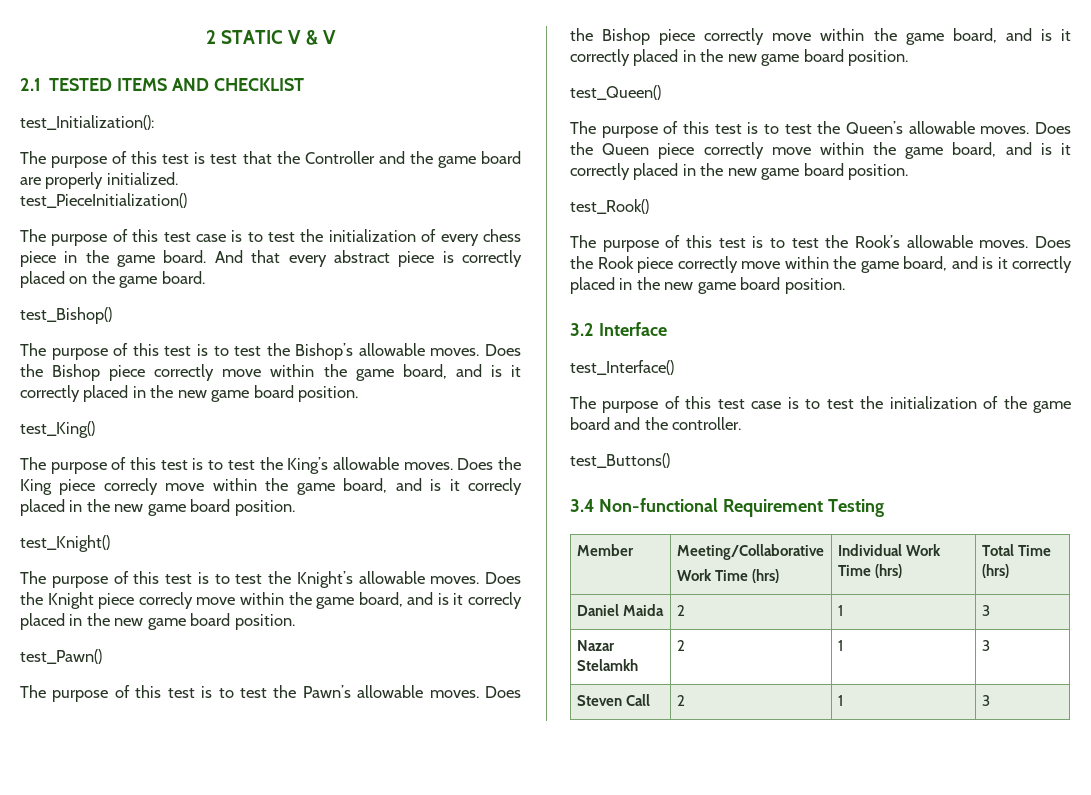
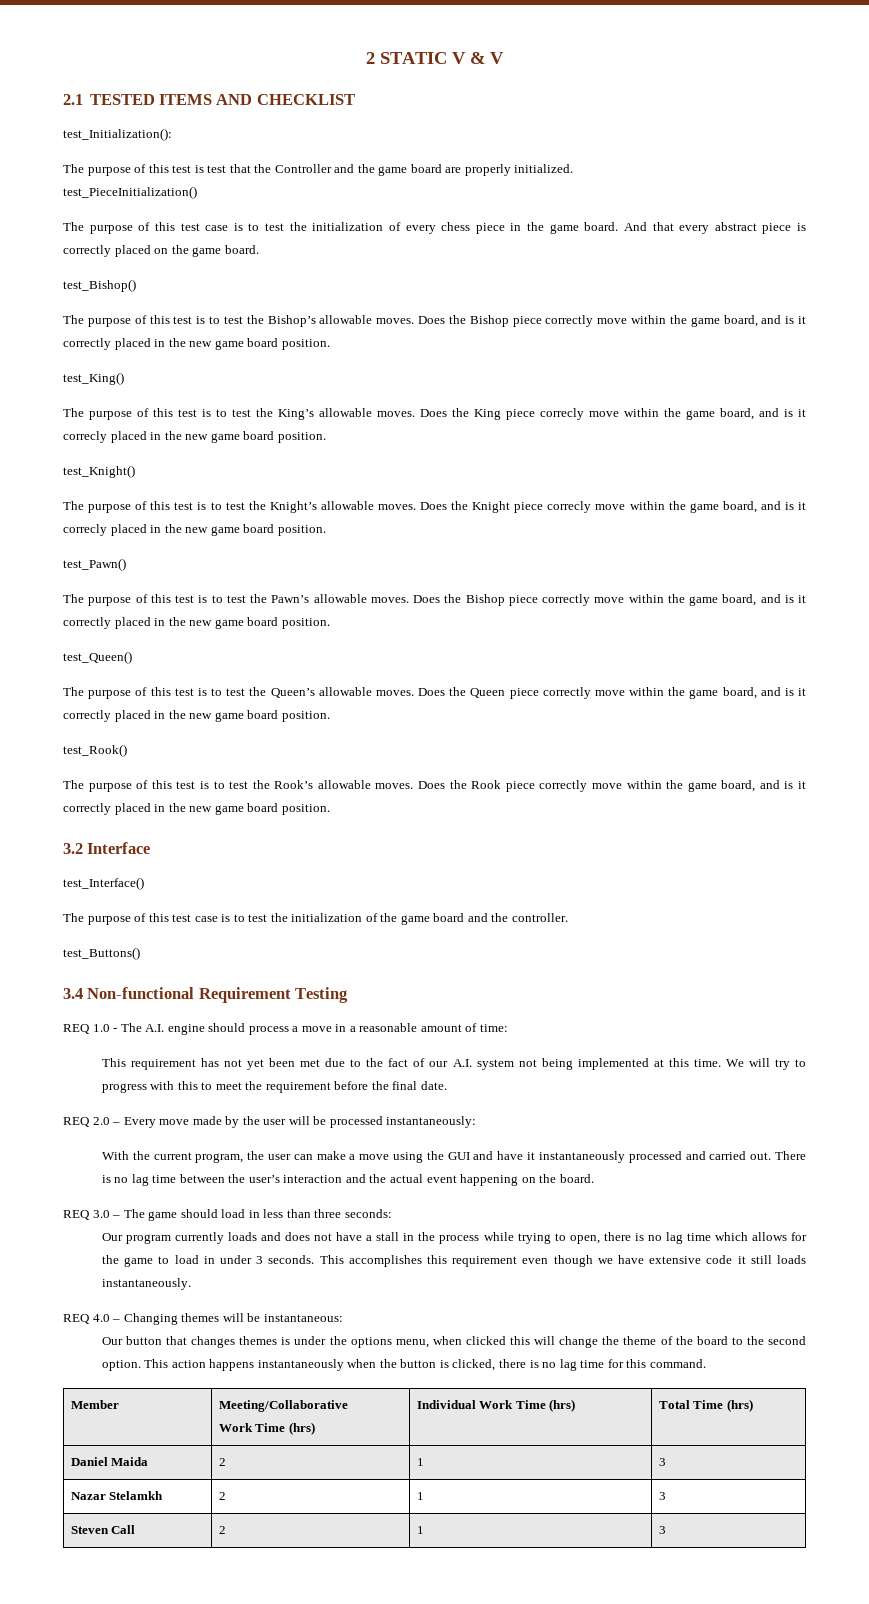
(884, 508) none -> [63,1023,508,1035] [101,1058,806,1070] [101,1081,447,1093] [63,1116,477,1128] [101,1151,807,1163] [101,1174,594,1186] [63,1209,392,1221] [101,1232,807,1244] [101,1255,807,1267] [101,1278,191,1290] [63,1313,343,1325] [101,1336,806,1348] [101,1359,706,1371] // REQ 1.0 - The A.I. engine should process a move in a reasonable amount of time: // This requirement has not yet been met due to the fact of our A.I. system not being implemented at this time. We will try to progress with this to meet the requirement before the final date. // REQ 2.0 – Every move made by the user will be processed instantaneously: // With the current program, the user can make a move using the GUI and have it instantaneously processed and carried out. There is no lag time between the user’s interaction and the actual event happening on the board. // REQ 3.0 – The game should load in less than three seconds: // Our program currently loads and does not have a stall in the process while trying to open, there is no lag time which allows for the game to load in under 3 seconds. This accomplishes this requirement even though we have extensive code it still loads instantaneously. // REQ 4.0 – Changing themes will be instantaneous: // Our button that changes themes is under the options menu, when clicked this will change the theme of the board to the second option. This action happens instantaneously when the button is clicked, there is no lag time for this command.

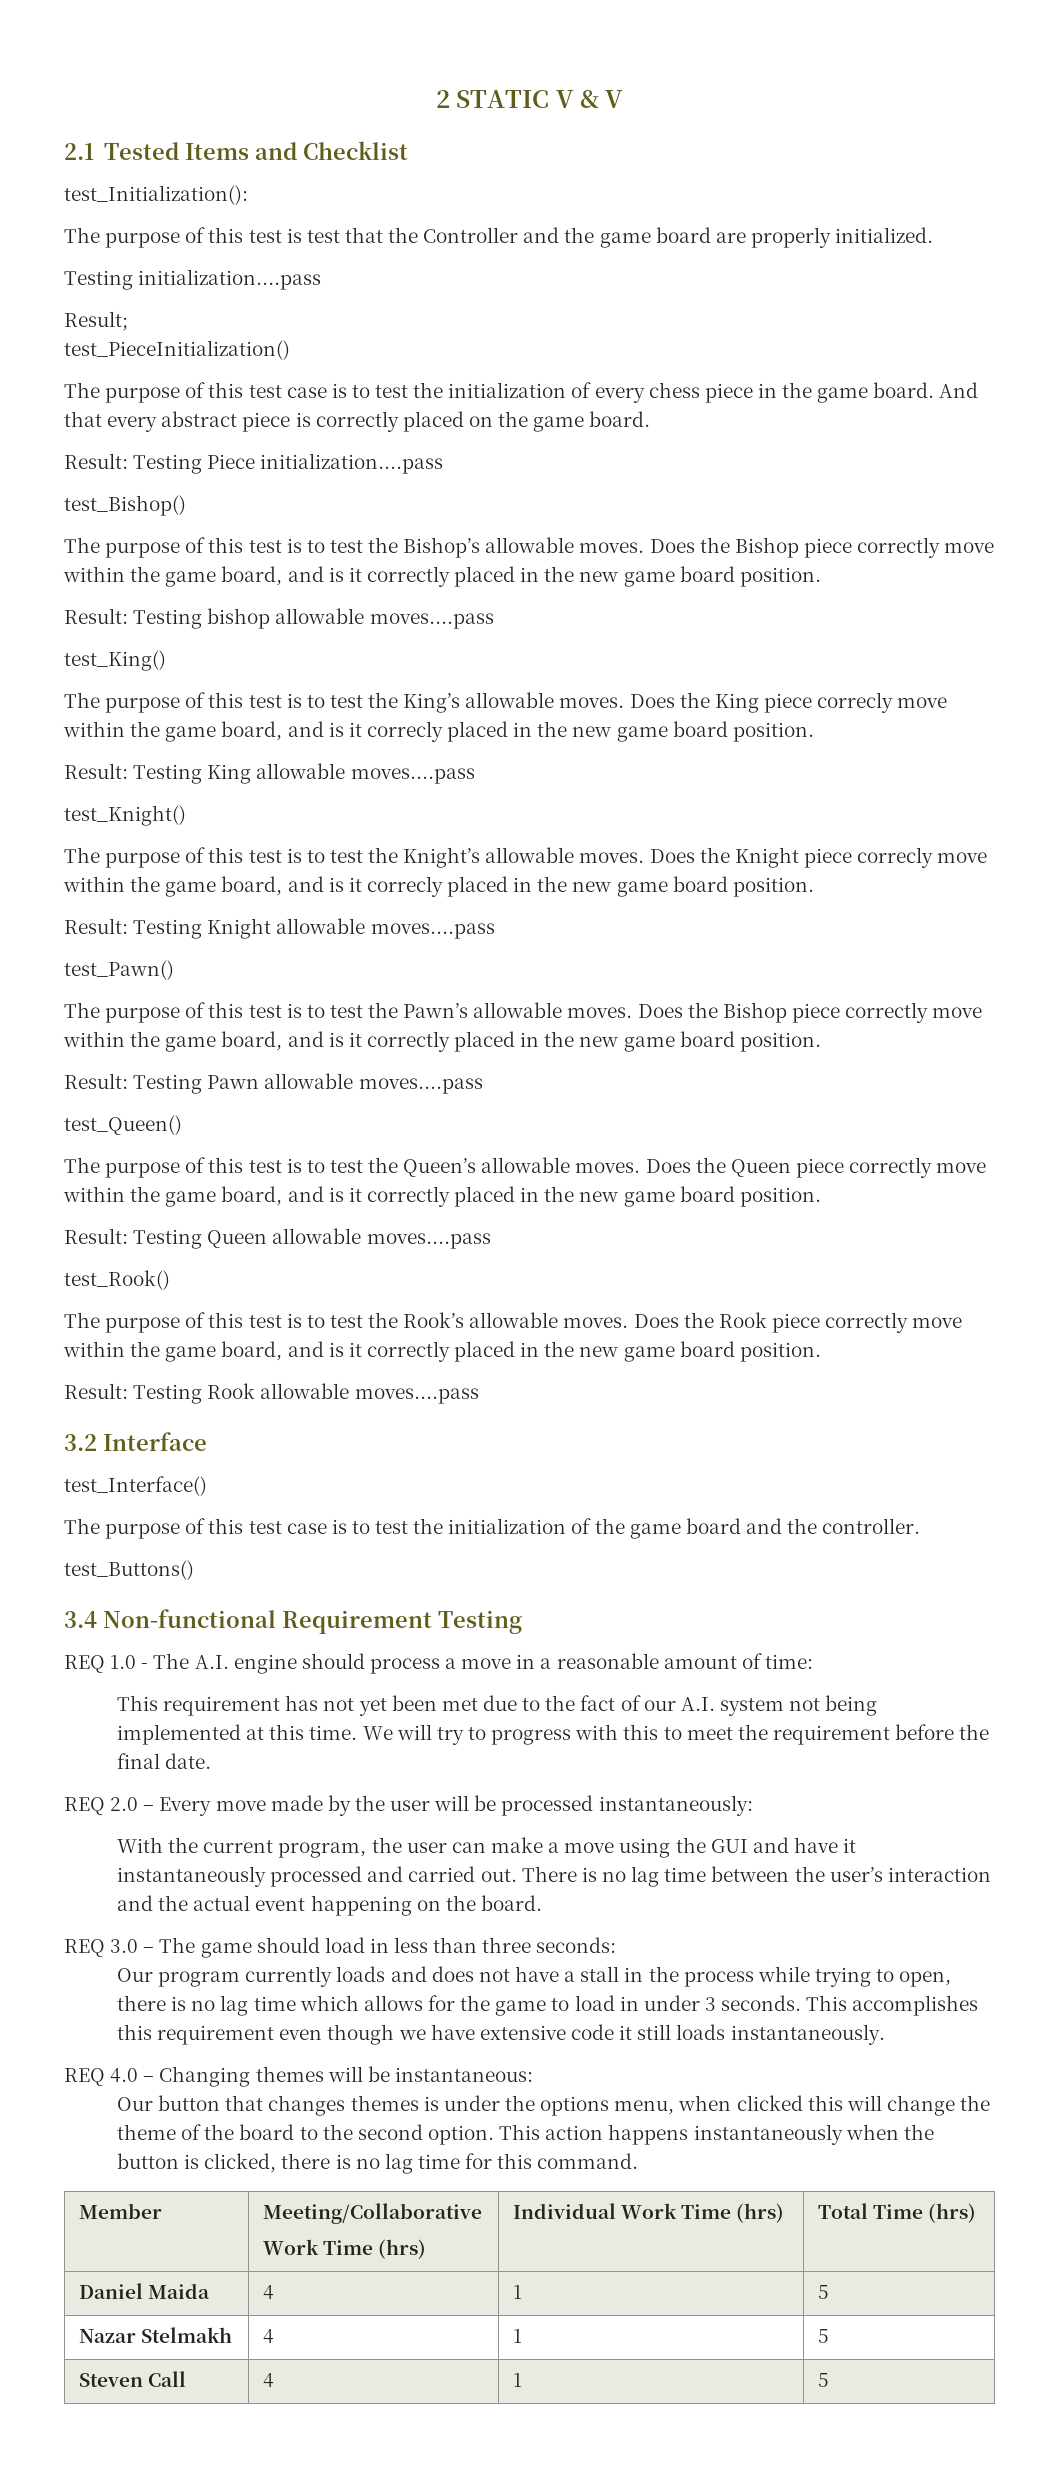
[89,94,355,105] TESTED ITEMS AND CHECKLIST -> [103,141,408,160] Tested Items and Checklist
(574, 168) none -> [64,269,322,290] [64,311,128,331] // Testing initialization....pass // Result;
(259, 249) none -> [64,453,444,474] // Result: Testing Piece initialization....pass
(330, 344) none -> [64,608,494,629] // Result: Testing bishop allowable moves....pass
(326, 437) none -> [64,763,475,784] // Result: Testing King allowable moves....pass
(326, 530) none -> [64,918,495,939] // Result: Testing Knight allowable moves....pass
(330, 623) none -> [64,1073,483,1094] // Result: Testing Pawn allowable moves....pass
(330, 716) none -> [64,1228,491,1249] // Result: Testing Queen allowable moves....pass
(330, 809) none -> [64,1383,479,1404] // Result: Testing Rook allowable moves....pass
[218,1458,226,1466] [416,1458,424,1466] [658,1458,666,1466] 2 | 1 | 3 -> [262,2285,274,2300] [512,2285,522,2299] [817,2285,829,2299] 4 | 1 | 5
[109,1491,164,1500] [218,1492,226,1500] [416,1492,424,1500] [658,1492,666,1500] Stelamkh | 2 | 1 | 3 -> [140,2327,232,2343] [262,2329,274,2344] [512,2329,522,2343] [817,2329,829,2343] Stelmakh | 4 | 1 | 5
[218,1526,226,1534] [416,1526,424,1534] [658,1526,666,1534] 2 | 1 | 3 -> [262,2373,274,2388] [512,2373,522,2387] [817,2373,829,2387] 4 | 1 | 5

